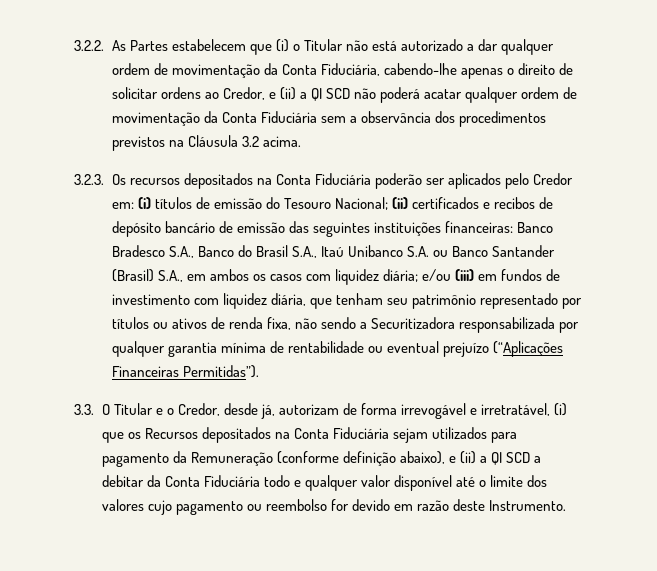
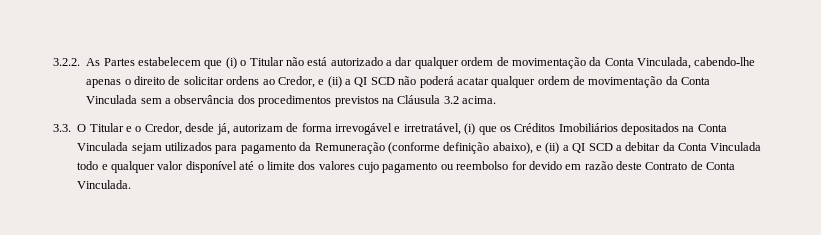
[320,63,380,76] Fiduciária, -> [637,57,691,69] Vinculada,
[260,111,317,123] Fiduciária -> [86,95,138,104] Vinculada
[74,173,573,189] [111,197,554,210] [111,221,553,237] [111,245,556,258] [111,269,561,285] [111,293,582,309] [111,317,580,333] [111,341,563,357] [111,365,259,378] // 3.2.3. Os recursos depositados na Conta Fiduciária poderão ser aplicados pelo Credor em: (i) títulos de emissão do Tesouro Nacional; (ii) certificados e recibos de depósito bancário de emissão das seguintes instituições financeiras: Banco Bradesco S.A., Banco do Brasil S.A., Itaú Unibanco S.A. ou Banco Santander (Brasil) S.A., em ambos os casos com liquidez diária; e/ou (iii) em fundos de investimento com liquidez diária, que tenham seu patrimônio representado por títulos ou ativos de renda fixa, não sendo a Securitizadora responsabilizada por qualquer garantia mínima de rentabilidade ou eventual prejuízo (“Aplicações Financeiras Permitidas”). -> (496, 100) none
[144,427,389,443] Recursos depositados na Conta Fiduciária -> [514,123,727,135] [77,142,129,151] Créditos Imobiliários depositados na Conta Vinculada
[203,475,260,487] Fiduciária -> [710,142,762,151] Vinculada
[489,500,566,511] Instrumento. -> [645,161,736,170] [77,180,132,189] Contrato de Conta Vinculada.

